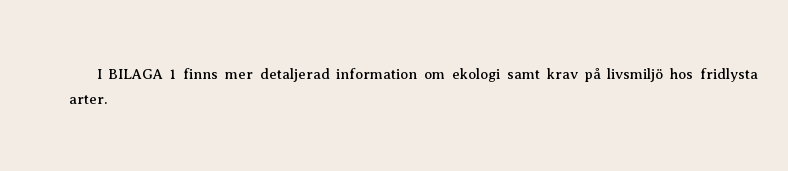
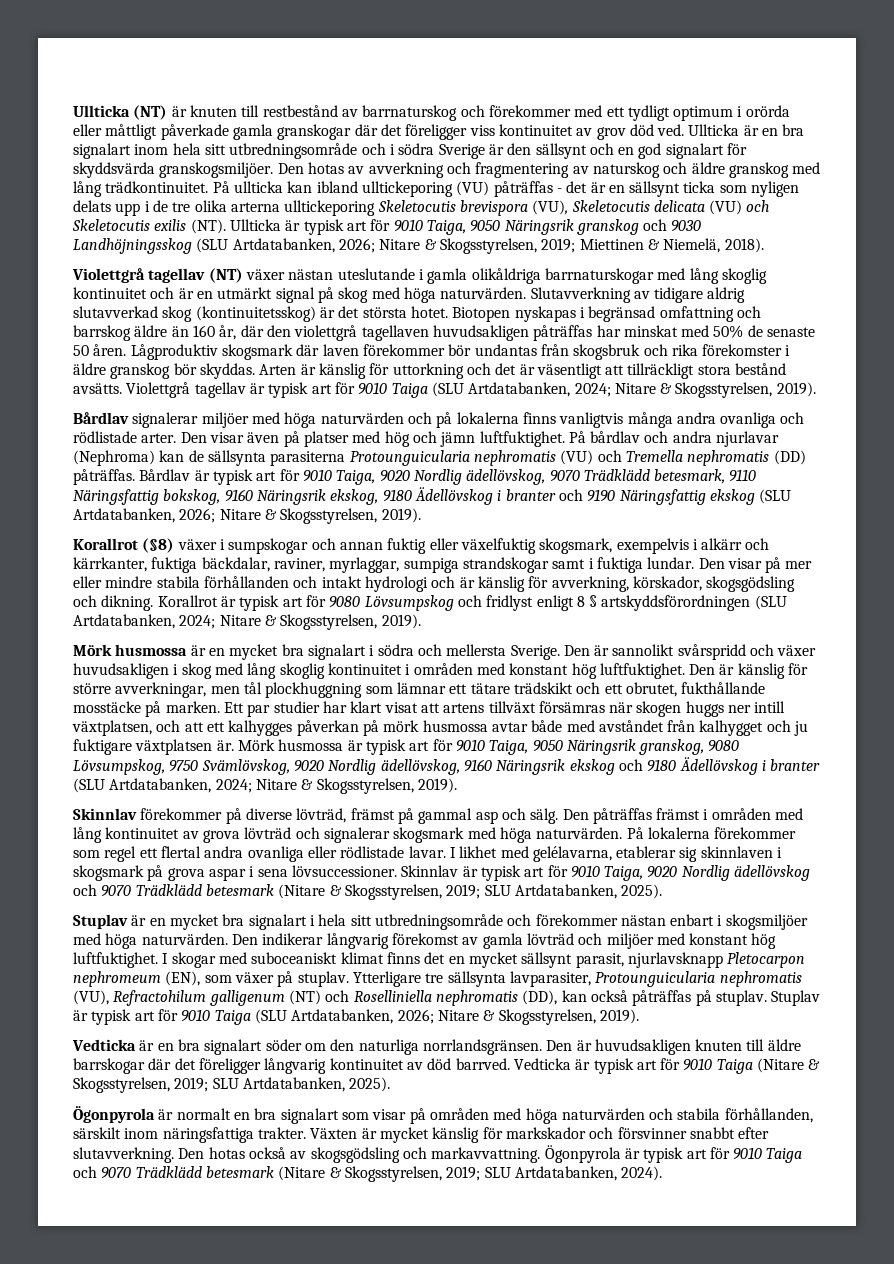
[96,68,758,82] [69,95,107,104] I BILAGA 1 finns mer detaljerad information om ekologi samt krav på livsmiljö hos fridlysta arter. -> [73,105,790,121] [73,124,805,140] [73,143,748,159] [73,162,821,178] [73,181,800,197] [73,200,770,216] [72,219,702,235] [73,238,764,254] [72,268,767,284] [73,287,746,303] [73,306,761,322] [73,325,816,341] [73,344,791,360] [73,363,787,379] [73,382,816,398] [73,412,805,428] [73,431,780,447] [73,450,806,466] [73,469,757,485] [73,487,792,505] [73,508,421,524] [73,538,770,554] [73,557,813,573] [73,576,796,592] [73,595,787,611] [73,614,421,630] [73,644,817,660] [73,663,809,679] [73,682,766,698] [73,701,786,717] [72,720,809,736] [73,739,740,755] [73,757,821,775] [73,778,457,794] [73,808,804,824] [73,827,797,843] [73,846,783,862] [73,865,811,881] [73,884,663,900] [73,914,808,930] [73,933,777,949] [73,952,806,968] [73,971,802,987] [73,990,821,1006] [73,1009,639,1025] [72,1039,801,1055] [73,1058,821,1074] [73,1077,391,1093] [73,1106,813,1124] [73,1127,770,1143] [73,1145,803,1163] [73,1166,663,1182] Ullticka (NT) är knuten till restbestånd av barrnaturskog och förekommer med ett tydligt optimum i orörda eller måttligt påverkade gamla granskogar där det föreligger viss kontinuitet av grov död ved. Ullticka är en bra signalart inom hela sitt utbredningsområde och i södra Sverige är den sällsynt och en god signalart för skyddsvärda granskogsmiljöer. Den hotas av avverkning och fragmentering av naturskog och äldre granskog med lång trädkontinuitet. På ullticka kan ibland ulltickeporing (VU) påträffas - det är en sällsynt ticka som nyligen delats upp i de tre olika arterna ulltickeporing Skeletocutis brevispora (VU), Skeletocutis delicata (VU) och Skeletocutis exilis (NT). Ullticka är typisk art för 9010 Taiga, 9050 Näringsrik granskog och 9030 Landhöjningsskog (SLU Artdatabanken, 2026; Nitare & Skogsstyrelsen, 2019; Miettinen & Niemelä, 2018). // Violettgrå tagellav (NT) växer nästan uteslutande i gamla olikåldriga barrnaturskogar med lång skoglig kontinuitet och är en utmärkt signal på skog med höga naturvärden. Slutavverkning av tidigare aldrig slutavverkad skog (kontinuitetsskog) är det största hotet. Biotopen nyskapas i begränsad omfattning och barrskog äldre än 160 år, där den violettgrå tagellaven huvudsakligen påträffas har minskat med 50% de senaste 50 åren. Lågproduktiv skogsmark där laven förekommer bör undantas från skogsbruk och rika förekomster i äldre granskog bör skyddas. Arten är känslig för uttorkning och det är väsentligt att tillräckligt stora bestånd avsätts. Violettgrå tagellav är typisk art för 9010 Taiga (SLU Artdatabanken, 2024; Nitare & Skogsstyrelsen, 2019). // Bårdlav signalerar miljöer med höga naturvärden och på lokalerna finns vanligtvis många andra ovanliga och rödlistade arter. Den visar även på platser med hög och jämn luftfuktighet. På bårdlav och andra njurlavar (Nephroma) kan de sällsynta parasiterna Protounguicularia nephromatis (VU) och Tremella nephromatis (DD) påträffas. Bårdlav är typisk art för 9010 Taiga, 9020 Nordlig ädellövskog, 9070 Trädklädd betesmark, 9110 Näringsfattig bokskog, 9160 Näringsrik ekskog, 9180 Ädellövskog i branter och 9190 Näringsfattig ekskog (SLU Artdatabanken, 2026; Nitare & Skogsstyrelsen, 2019). // Korallrot (§8) växer i sumpskogar och annan fuktig eller växelfuktig skogsmark, exempelvis i alkärr och kärrkanter, fuktiga bäckdalar, raviner, myrlaggar, sumpiga strandskogar samt i fuktiga lundar. Den visar på mer eller mindre stabila förhållanden och intakt hydrologi och är känslig för avverkning, körskador, skogsgödsling och dikning. Korallrot är typisk art för 9080 Lövsumpskog och fridlyst enligt 8 § artskyddsförordningen (SLU Artdatabanken, 2024; Nitare & Skogsstyrelsen, 2019). // Mörk husmossa är en mycket bra signalart i södra och mellersta Sverige. Den är sannolikt svårspridd och växer huvudsakligen i skog med lång skoglig kontinuitet i områden med konstant hög luftfuktighet. Den är känslig för större avverkningar, men tål plockhuggning som lämnar ett tätare trädskikt och ett obrutet, fukthållande mosstäcke på marken. Ett par studier har klart visat att artens tillväxt försämras när skogen huggs ner intill växtplatsen, och att ett kalhygges påverkan på mörk husmossa avtar både med avståndet från kalhygget och ju fuktigare växtplatsen är. Mörk husmossa är typisk art för 9010 Taiga, 9050 Näringsrik granskog, 9080 Lövsumpskog, 9750 Svämlövskog, 9020 Nordlig ädellövskog, 9160 Näringsrik ekskog och 9180 Ädellövskog i branter (SLU Artdatabanken, 2024; Nitare & Skogsstyrelsen, 2019). // Skinnlav förekommer på diverse lövträd, främst på gammal asp och sälg. Den påträffas främst i områden med lång kontinuitet av grova lövträd och signalerar skogsmark med höga naturvärden. På lokalerna förekommer som regel ett flertal andra ovanliga eller rödlistade lavar. I likhet med gelélavarna, etablerar sig skinnlaven i skogsmark på grova aspar i sena lövsuccessioner. Skinnlav är typisk art för 9010 Taiga, 9020 Nordlig ädellövskog och 9070 Trädklädd betesmark (Nitare & Skogsstyrelsen, 2019; SLU Artdatabanken, 2025). // Stuplav är en mycket bra signalart i hela sitt utbredningsområde och förekommer nästan enbart i skogsmiljöer med höga naturvärden. Den indikerar långvarig förekomst av gamla lövträd och miljöer med konstant hög luftfuktighet. I skogar med suboceaniskt klimat finns det en mycket sällsynt parasit, njurlavsknapp Pletocarpon nephromeum (EN), som växer på stuplav. Ytterligare tre sällsynta lavparasiter, Protounguicularia nephromatis (VU), Refractohilum galligenum (NT) och Roselliniella nephromatis (DD), kan också påträffas på stuplav. Stuplav är typisk art för 9010 Taiga (SLU Artdatabanken, 2026; Nitare & Skogsstyrelsen, 2019). // Vedticka är en bra signalart söder om den naturliga norrlandsgränsen. Den är huvudsakligen knuten till äldre barrskogar där det föreligger långvarig kontinuitet av död barrved. Vedticka är typisk art för 9010 Taiga (Nitare & Skogsstyrelsen, 2019; SLU Artdatabanken, 2025). // Ögonpyrola är normalt en bra signalart som visar på områden med höga naturvärden och stabila förhållanden, särskilt inom näringsfattiga trakter. Växten är mycket känslig för markskador och försvinner snabbt efter slutavverkning. Den hotas också av skogsgödsling och markavvattning. Ögonpyrola är typisk art för 9010 Taiga och 9070 Trädklädd betesmark (Nitare & Skogsstyrelsen, 2019; SLU Artdatabanken, 2024).

